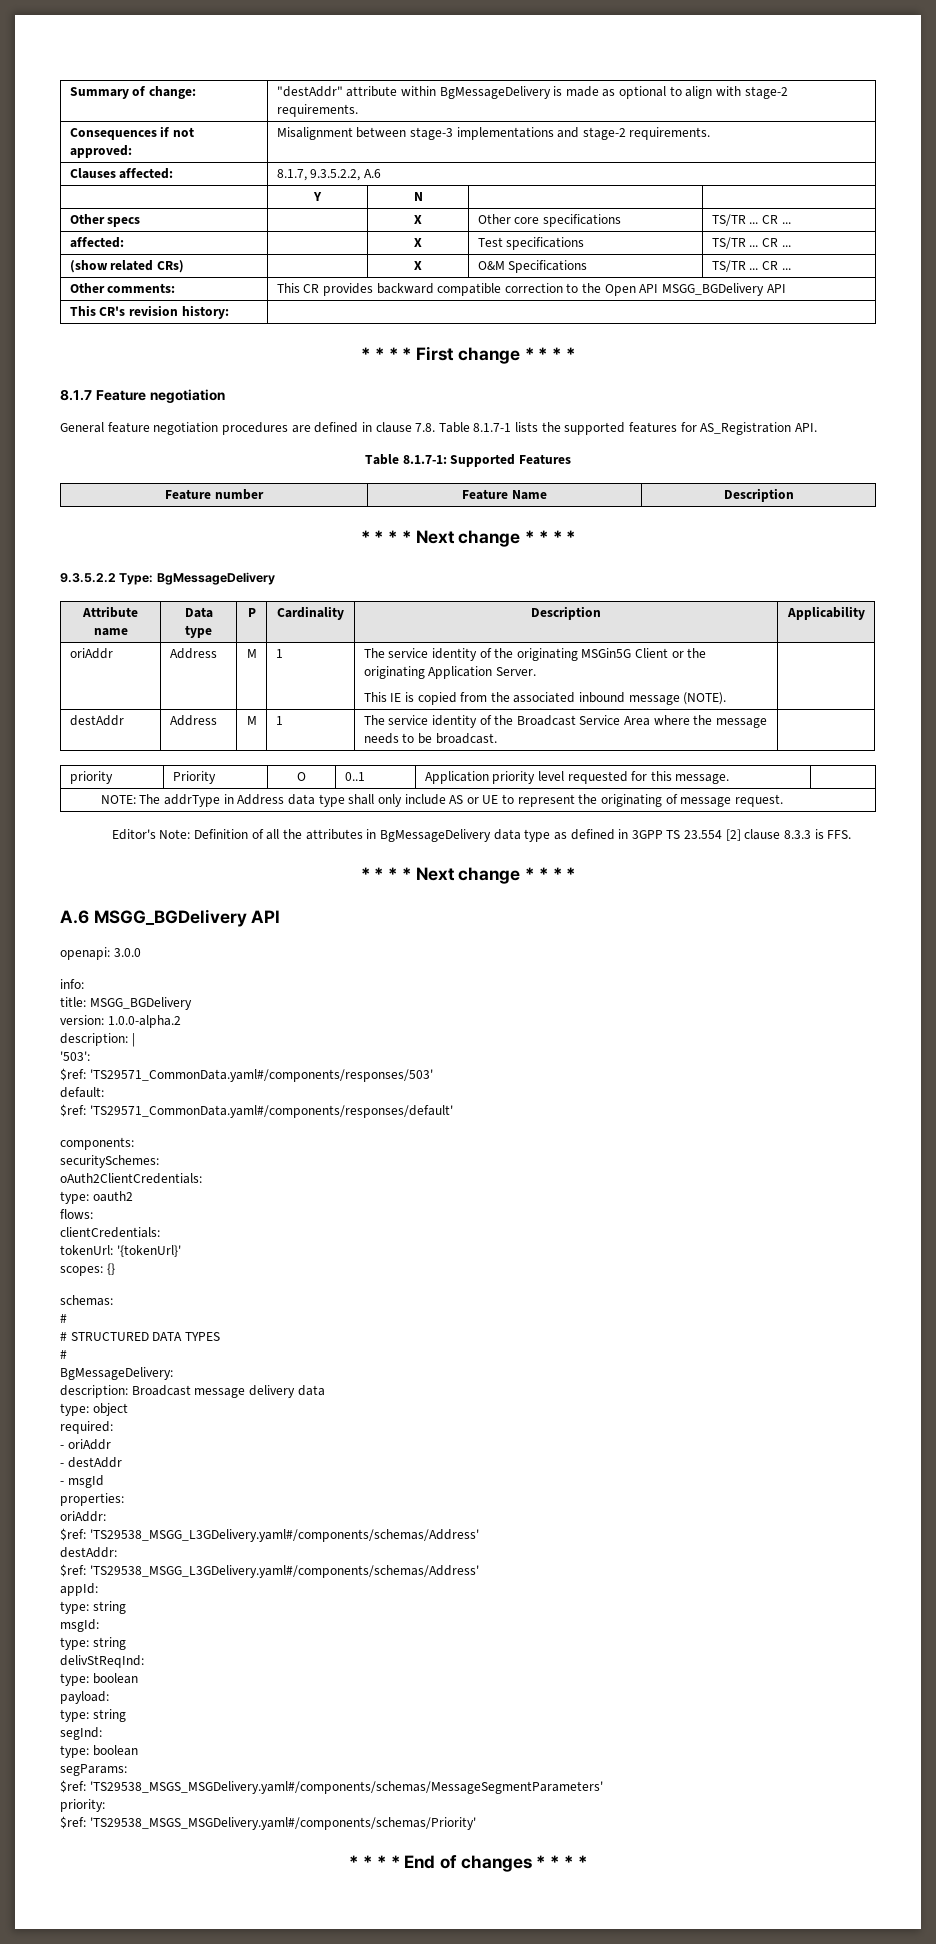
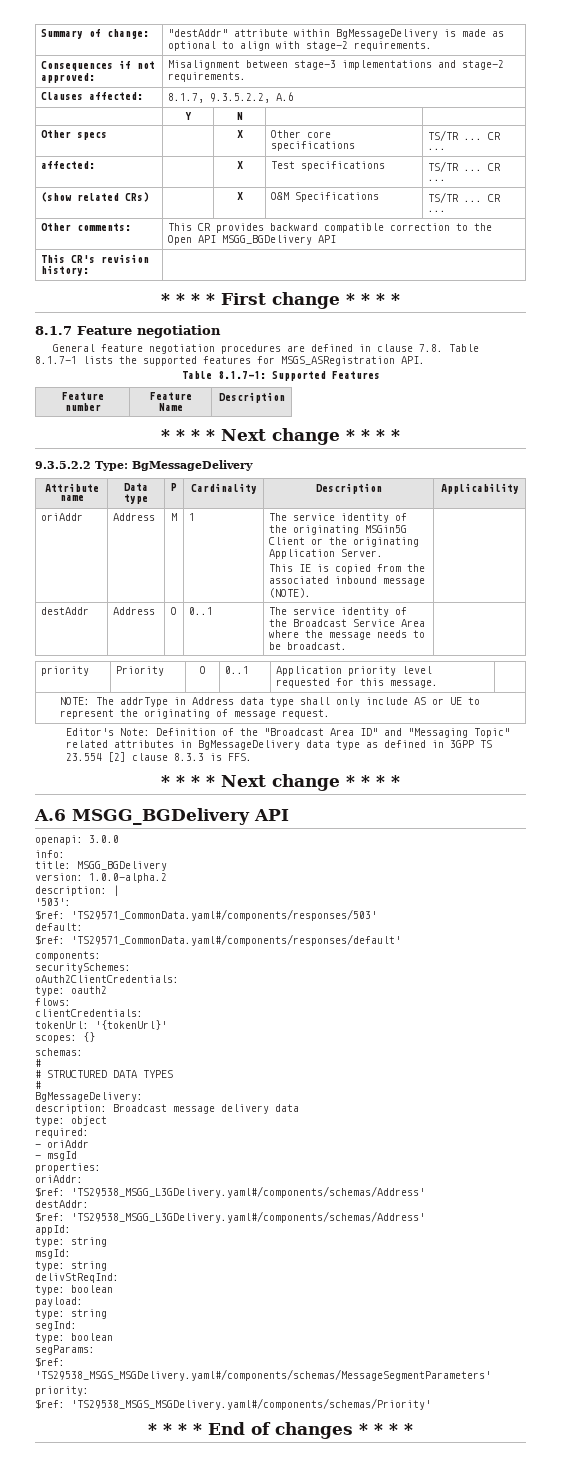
[700,422,792,435] AS_Registration -> [281,356,395,366] MSGS_ASRegistration
[246,716,257,725] [275,716,283,725] M | 1 -> [171,607,177,615] [189,607,214,615] O | 0..1
[266,829,303,840] all the -> [240,728,511,738] [66,740,109,748] the "Broadcast Area ID" and "Messaging Topic" related
[60,1457,122,1468] // - destAddr -> (89, 1144) none

